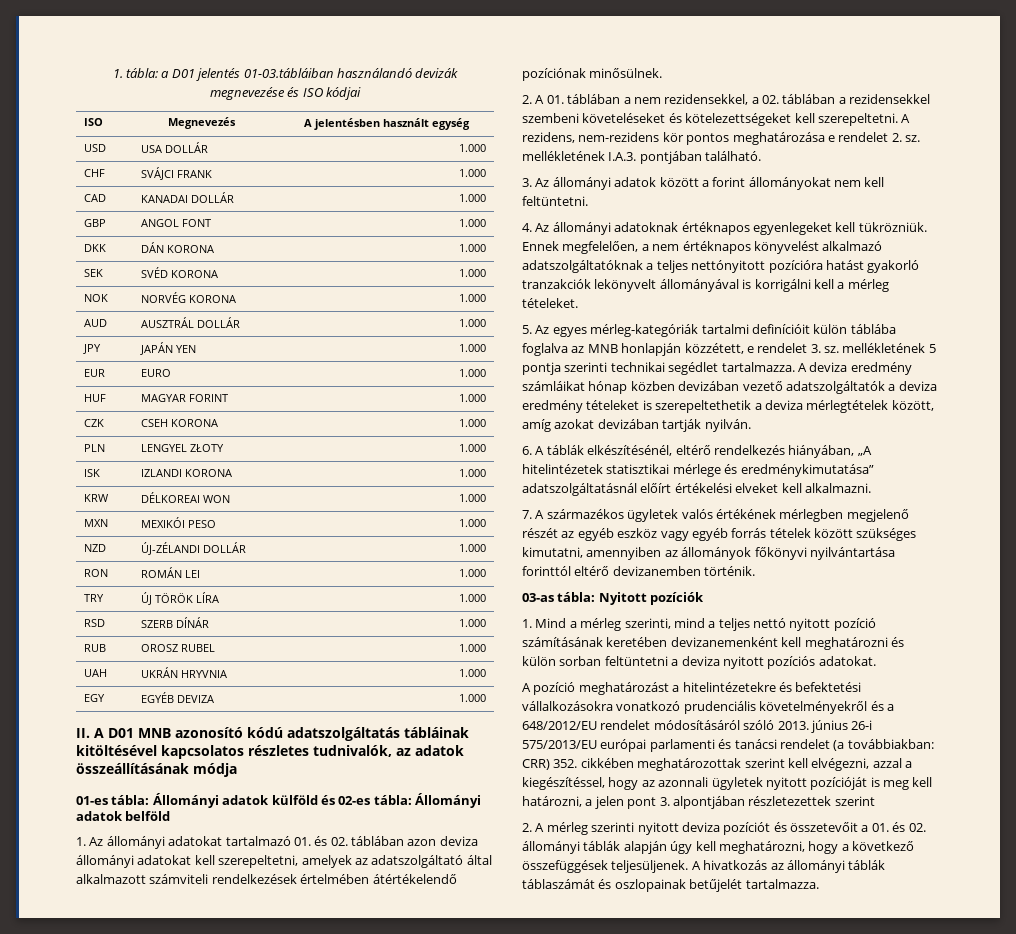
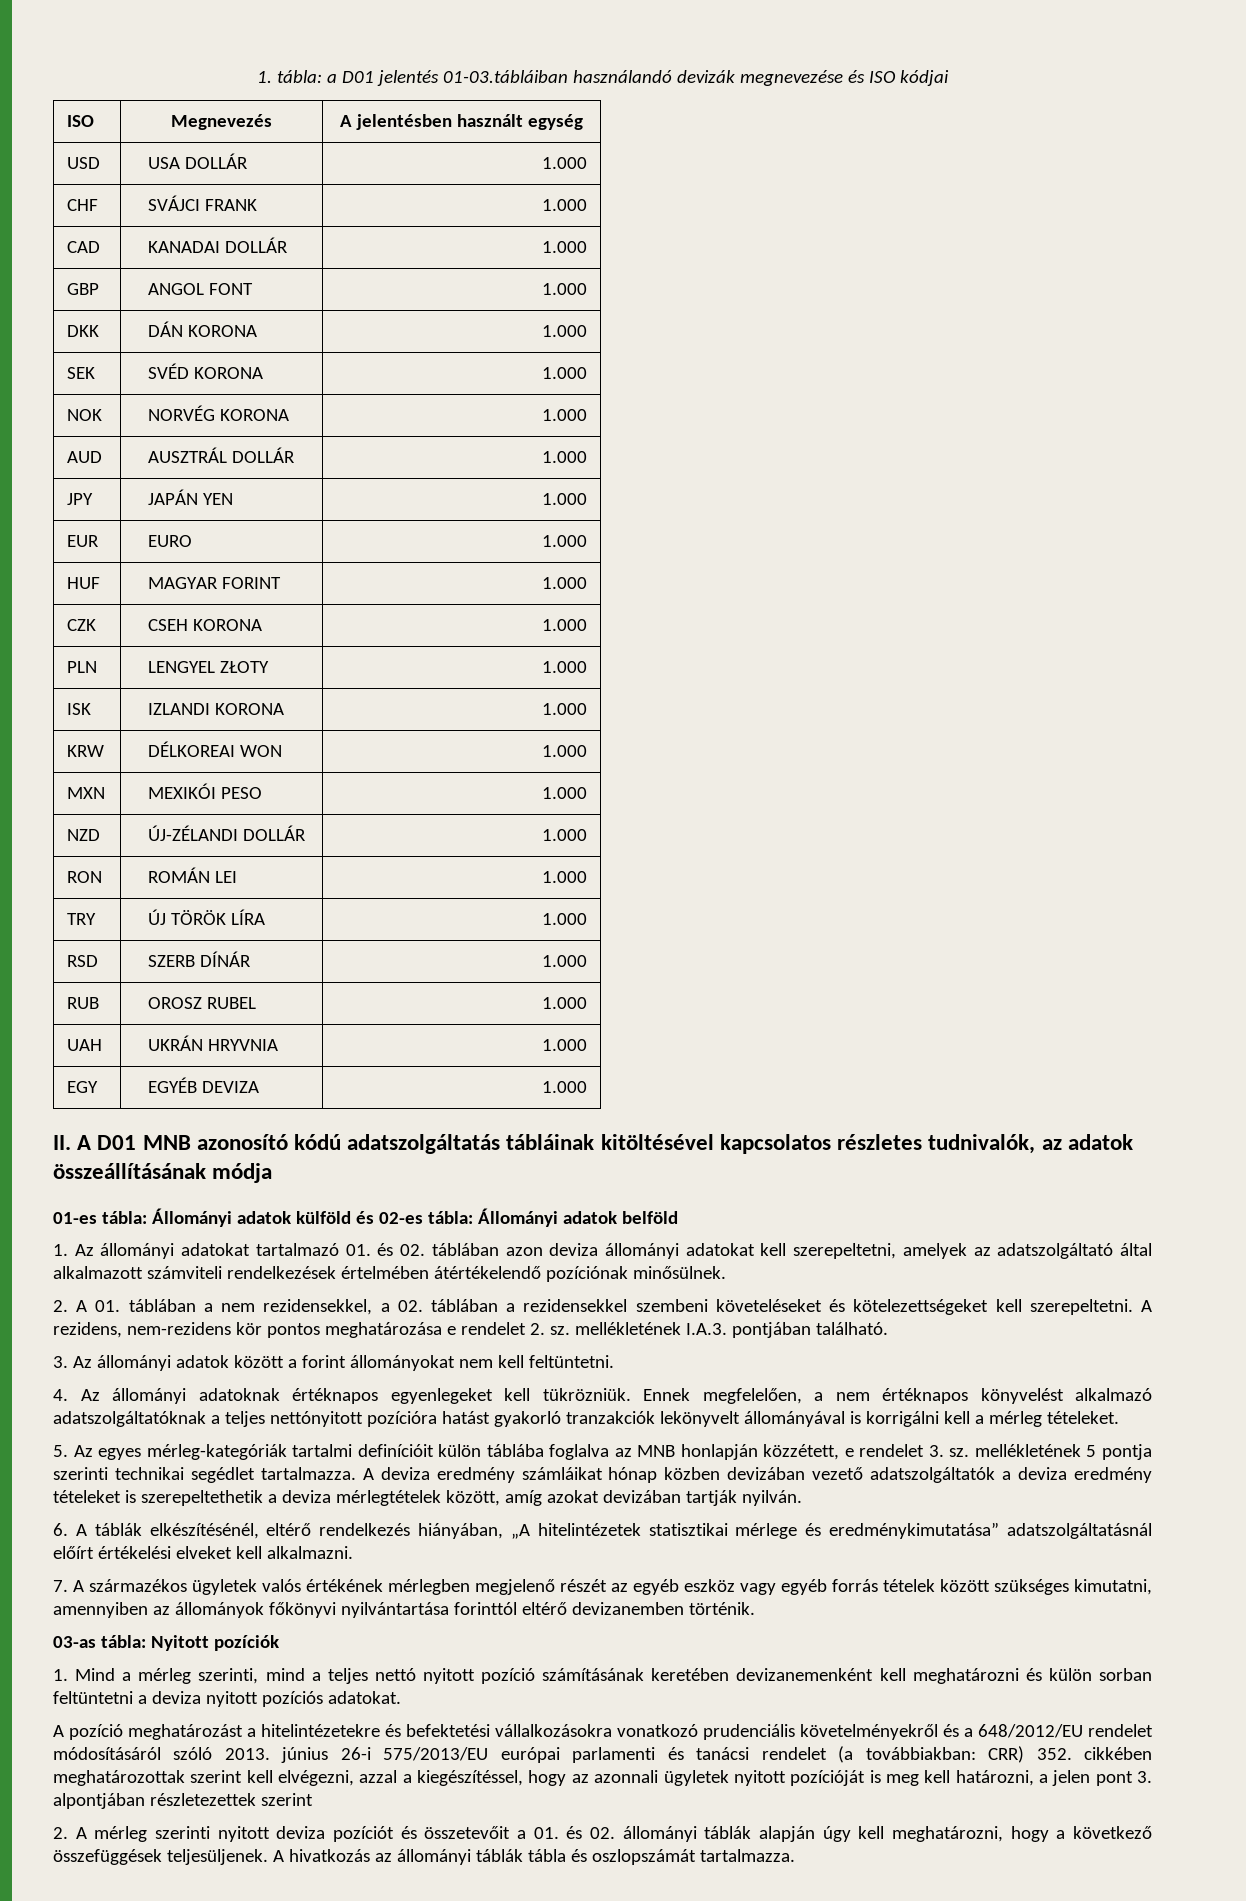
[522,879,743,892] táblaszámát és oszlopainak betűjelét -> [527,1849,696,1865] tábla és oszlopszámát

